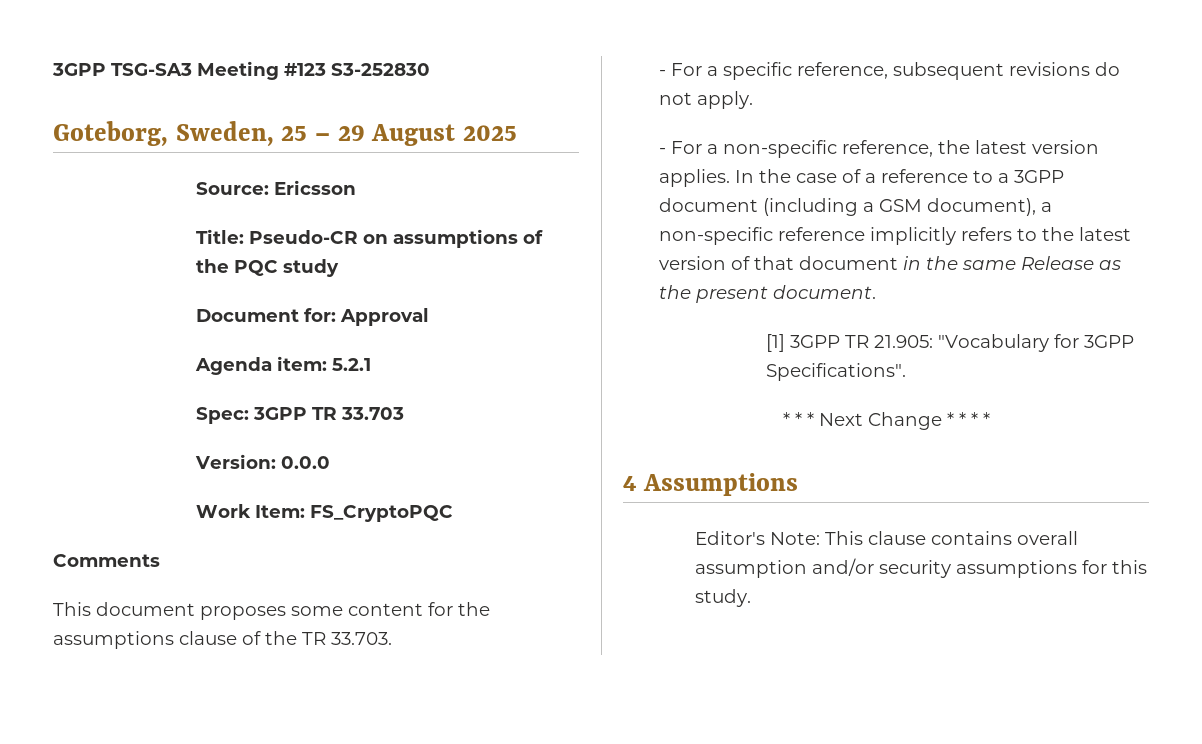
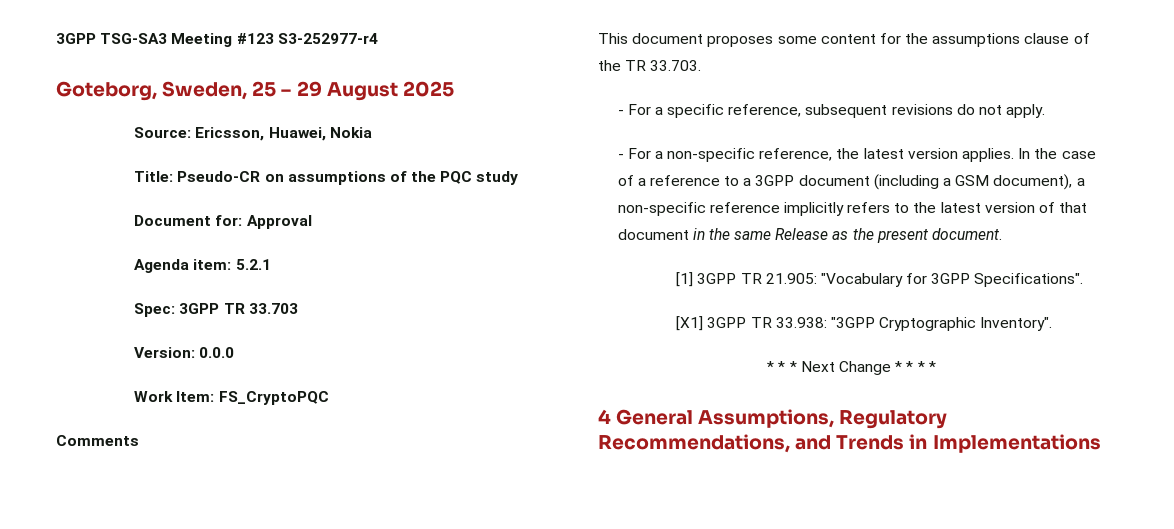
[331,63,430,76] S3-252830 -> [277,33,378,44] S3-252977-r4
[274,180,357,195] Ericsson -> [195,127,372,141] Ericsson, Huawei, Nokia
(907, 372) none -> [676,316,1053,331] // [X1] 3GPP TR 33.938: "3GPP Cryptographic Inventory".
[642,473,798,496] [694,531,1078,545] [694,558,1147,578] [694,589,751,607] Assumptions // Editor's Note: This clause contains overall assumption and/or security assumptions for this study. -> [616,409,948,429] [598,434,1101,453] General Assumptions, Regulatory Recommendations, and Trends in Implementations

